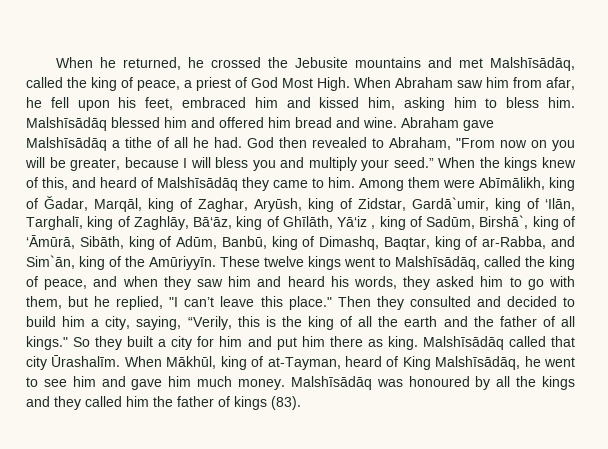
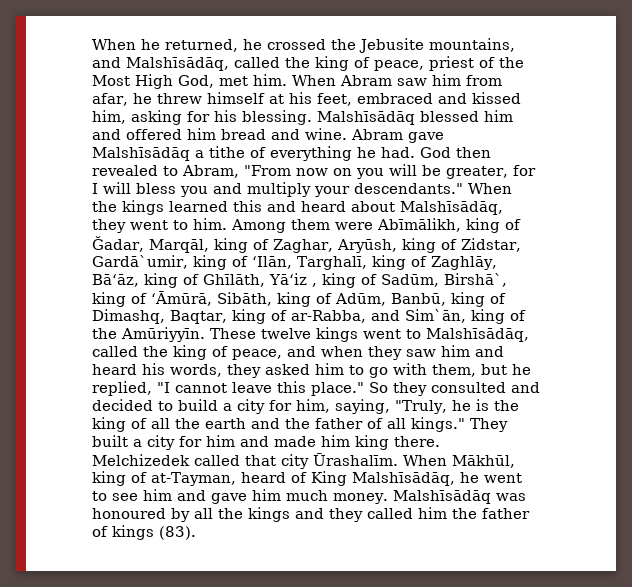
[354,57,575,71] [26,77,192,91] mountains and met Malshīsādāq, called the king of peace, a -> [429,38,515,52] [92,56,424,71] mountains, and Malshīsādāq, called the king of peace,
[251,77,453,91] God Most High. When Abraham -> [499,57,524,68] [92,74,392,89] the Most High God, met him. When Abram
[50,97,110,111] fell upon -> [156,92,284,104] threw himself at
[254,97,278,108] him -> (433, 98) none
[453,97,575,108] him to bless him. -> [187,110,312,125] for his blessing.
[401,117,459,128] Abraham -> [351,129,403,140] Abram
[174,137,188,148] all -> [270,146,352,161] everything
[389,137,451,150] Abraham, -> [182,165,239,178] Abram,
[124,157,179,168] because -> [512,165,536,176] for
[393,157,434,168] seed.” -> [354,183,463,194] descendants."
[542,157,577,168] [26,177,308,191] knew of this, and heard of Malshīsādāq they came -> [169,200,503,215] [92,219,168,233] learned this and heard about Malshīsādāq, they went
[184,297,215,307] can’t -> [175,383,227,393] cannot
[337,296,371,307] Then -> [369,382,388,393] So
[62,316,260,330] him a city, saying, “Verily, this -> [223,399,471,414] a city for him, saying, "Truly, he
[73,336,123,350] So they -> [470,418,508,432] They
[276,336,504,350] put him there as king. Malshīsādāq -> [274,435,440,450] [92,454,190,466] made him king there. Melchizedek

